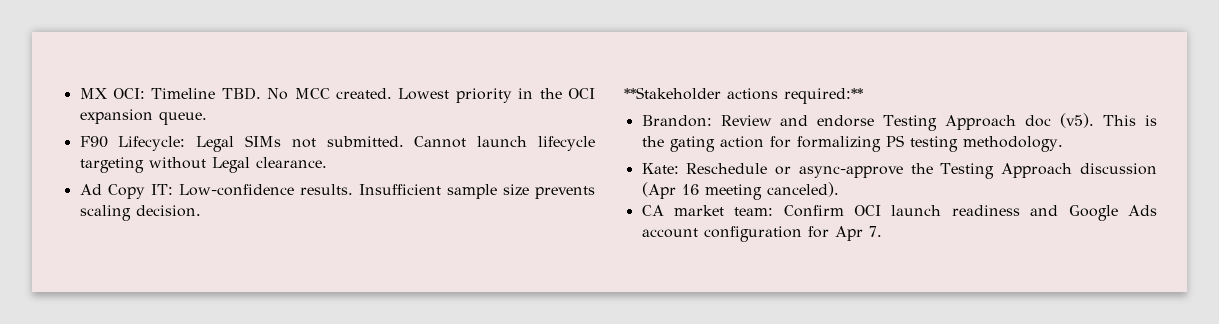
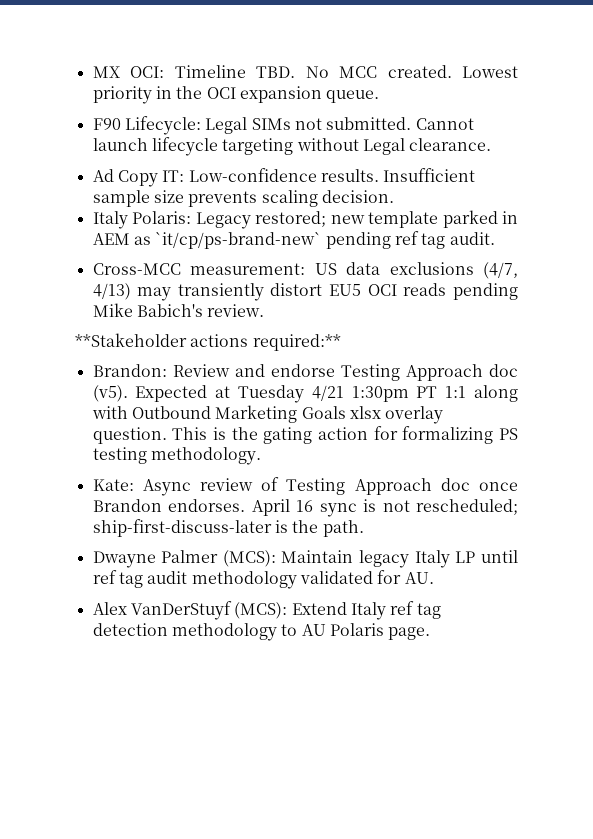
(201, 211) none -> [92,210,518,229] [92,231,495,249] [92,262,518,279] [92,283,518,301] [92,303,265,317] // Italy Polaris: Legacy restored; new template parked in AEM as `it/cp/ps-brand-new` pending ref tag audit. // Cross-MCC measurement: US data exclusions (4/7, 4/13) may transiently distort EU5 OCI reads pending Mike Babich's review.
(1095, 120) none -> [135,385,518,403] [91,405,444,424] [92,427,167,444] Expected at Tuesday 4/21 1:30pm PT 1:1 along with Outbound Marketing Goals xlsx overlay question.
[686,163,1157,179] [641,182,839,200] [641,205,1157,221] [641,226,882,242] Reschedule or async-approve the Testing Approach discussion (Apr 16 meeting canceled). // CA market team: Confirm OCI launch readiness and Google Ads account configuration for Apr 7. -> [142,477,518,496] [92,499,518,517] [92,519,364,537] [92,550,518,568] [92,570,434,589] [92,601,441,620] [92,623,431,641] Async review of Testing Approach doc once Brandon endorses. April 16 sync is not rescheduled; ship-first-discuss-later is the path. // Dwayne Palmer (MCS): Maintain legacy Italy LP until ref tag audit methodology validated for AU. // Alex VanDerStuyf (MCS): Extend Italy ref tag detection methodology to AU Polaris page.

